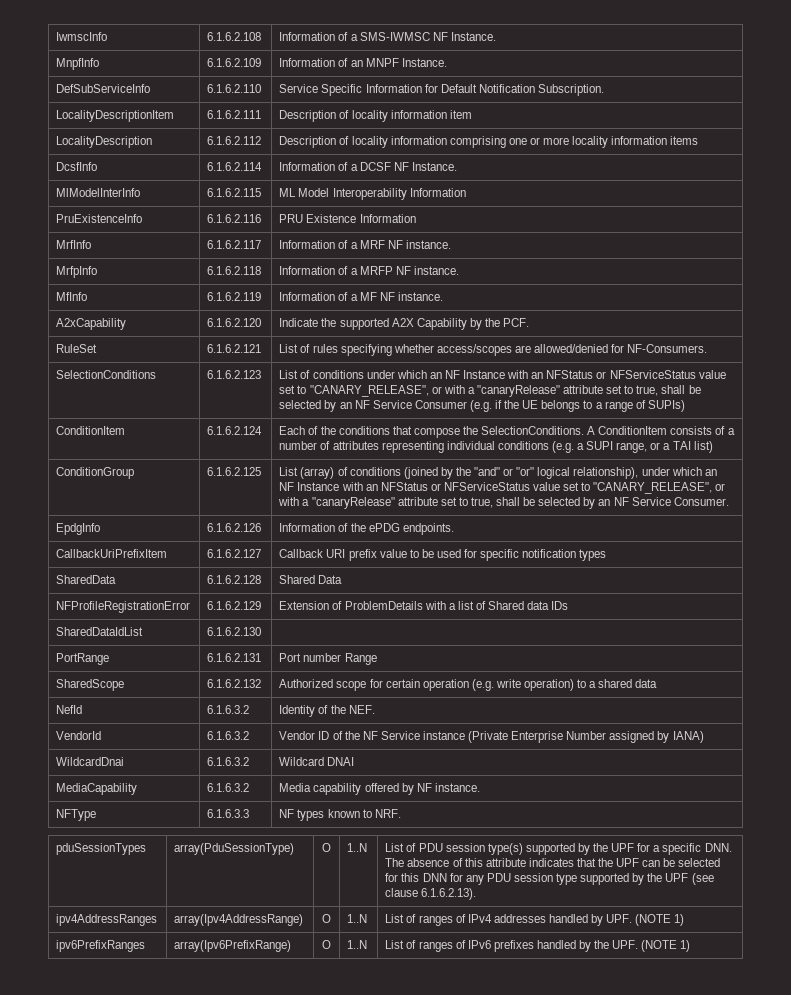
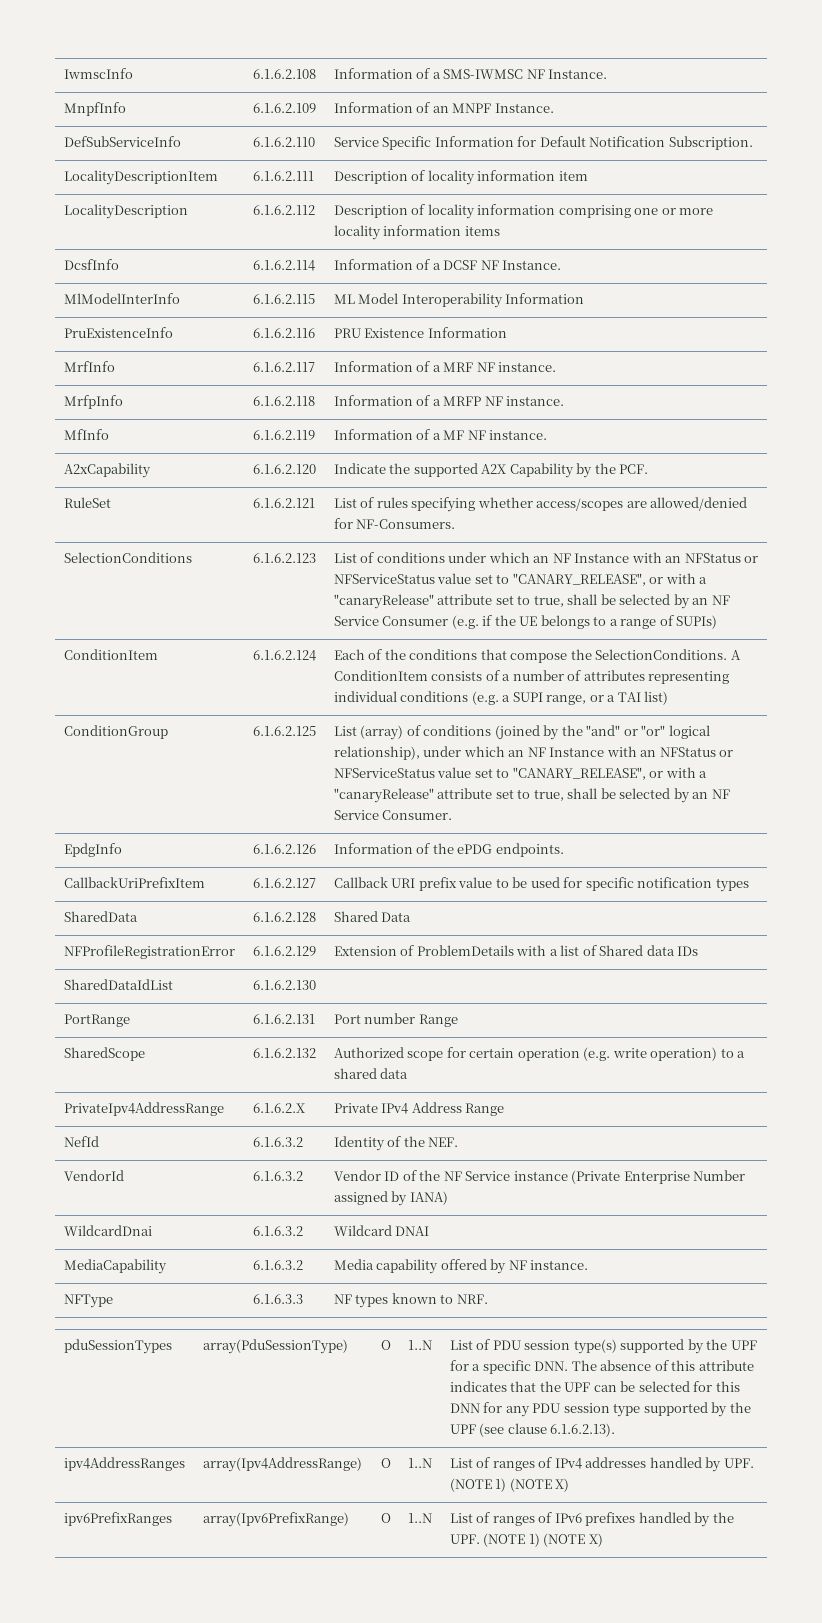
(658, 683) none -> [63,1102,224,1116] [252,1103,305,1113] [333,1102,505,1116] // PrivateIpv4AddressRange | 6.1.6.2.X | Private IPv4 Address Range
(685, 920) none -> [509,1478,570,1492] (NOTE X)
(691, 946) none -> [543,1533,603,1547] (NOTE X)

